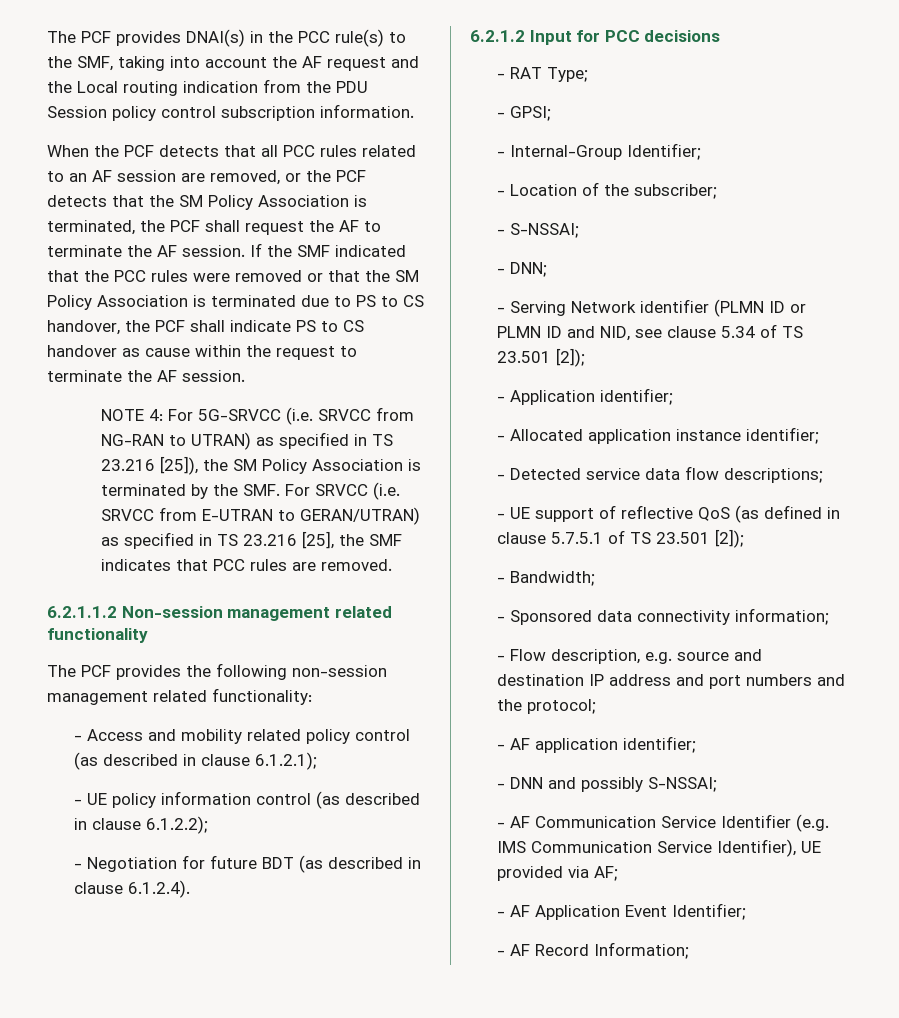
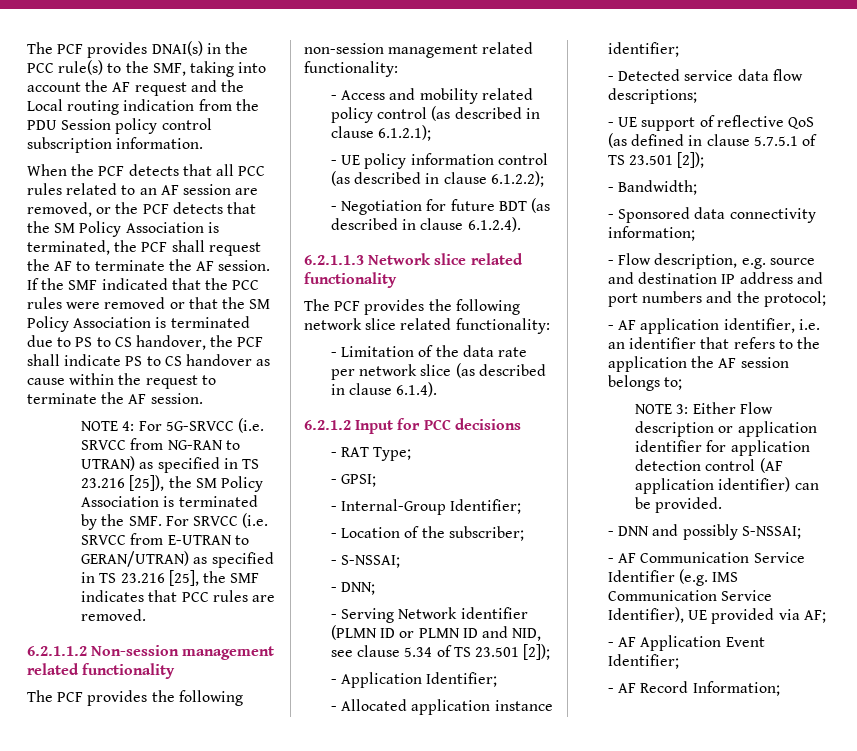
(190, 889) none -> [304,253,523,265] [304,272,397,288] [304,299,520,315] [304,318,550,334] [331,345,528,357] [331,363,546,380] [331,382,438,397] // 6.2.1.1.3 Network slice related functionality // The PCF provides the following network slice related functionality: // - Limitation of the data rate per network slice (as described in clause 6.1.4).
[599,388,673,405] identifier; -> [426,672,498,687] Identifier;
[622,736,696,753] identifier; -> [723,318,820,333] [608,337,821,349] [608,356,789,372] [608,375,683,391] [635,402,773,414] [635,421,817,437] [635,440,810,456] [635,458,783,473] [635,477,819,494] [635,497,723,513] identifier, i.e. an identifier that refers to the application the AF session belongs to; // NOTE 3: Either Flow description or application identifier for application detection control (AF application identifier) can be provided.

